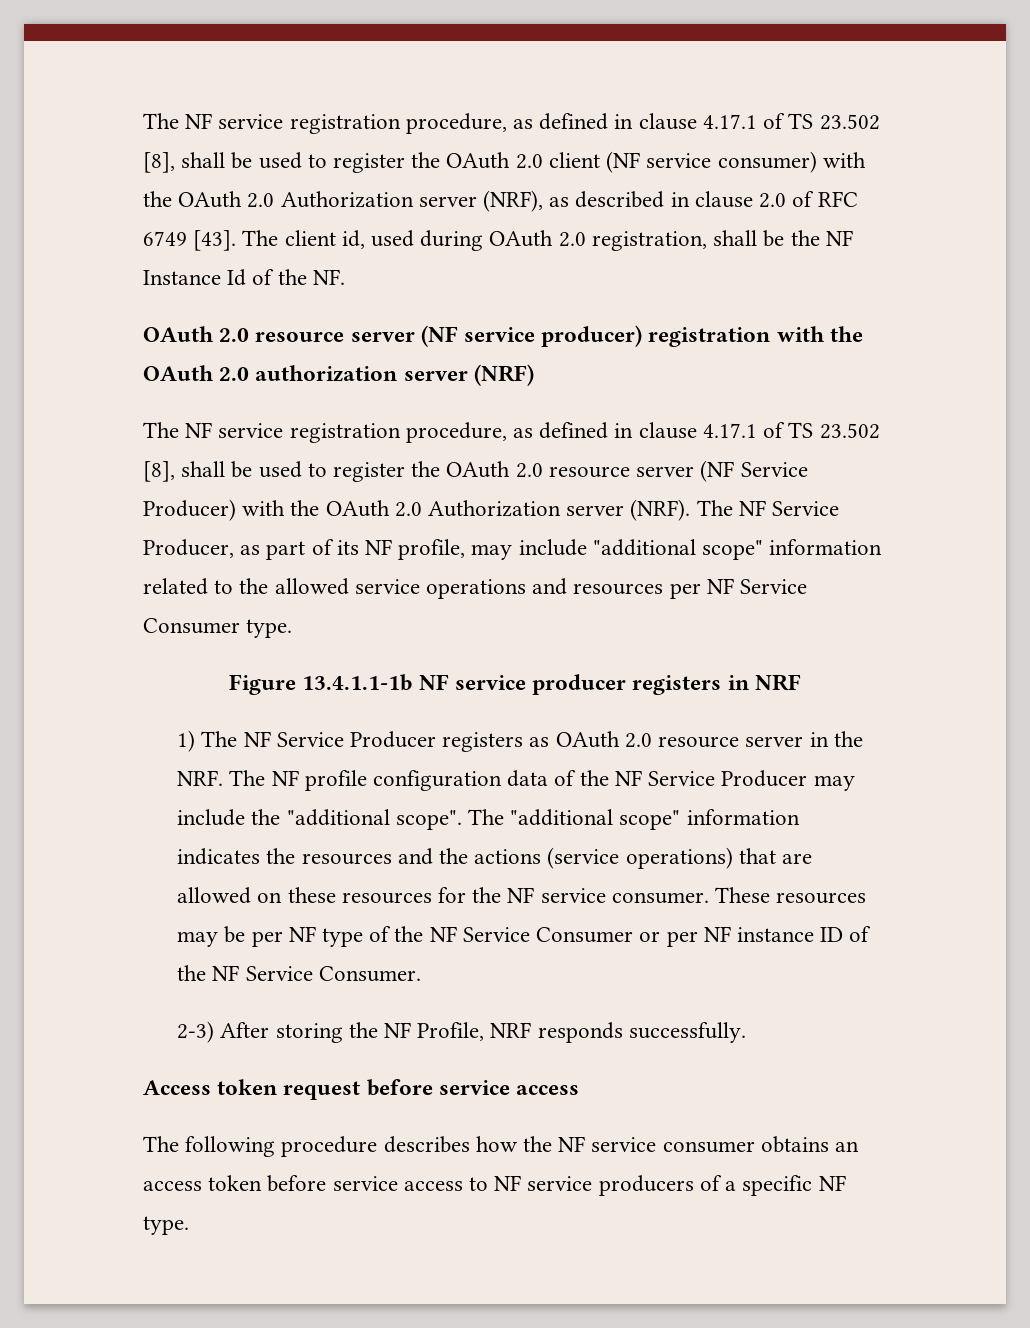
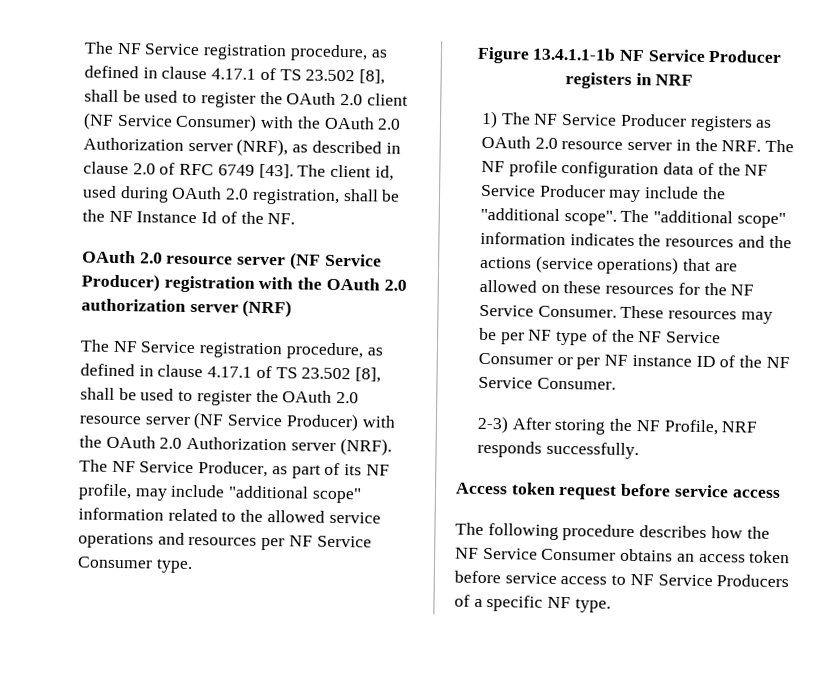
[143,113,284,129] The NF service -> [84,41,201,56] The NF Service
[646,151,817,173] service consumer) -> [116,113,258,132] Service Consumer)
[464,325,643,347] service producer) -> [324,253,382,267] [81,273,160,292] Service Producer)
[218,423,284,438] service -> [140,341,197,354] Service
[454,674,627,695] service producer -> [647,49,783,64] Service Producer
[540,888,709,904] service consumer. -> [478,304,617,318] Service Consumer.
[591,1137,755,1153] service consumer -> [482,547,617,561] Service Consumer
[527,1175,694,1196] service producers -> [657,574,790,588] Service Producers

